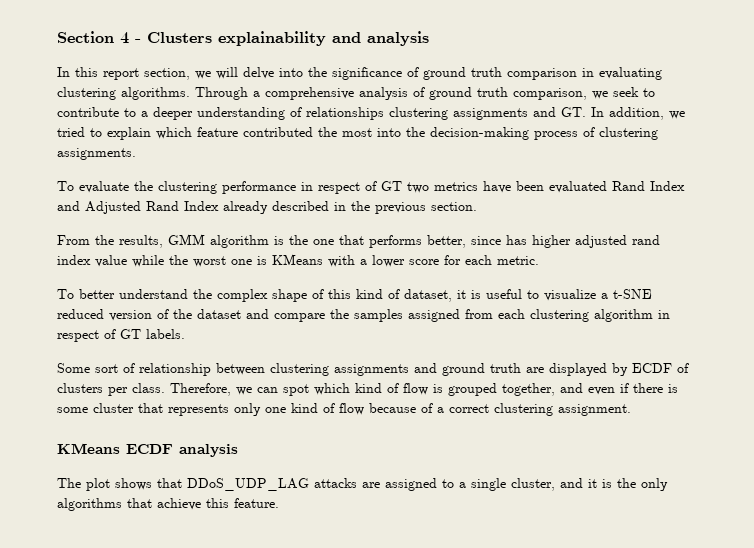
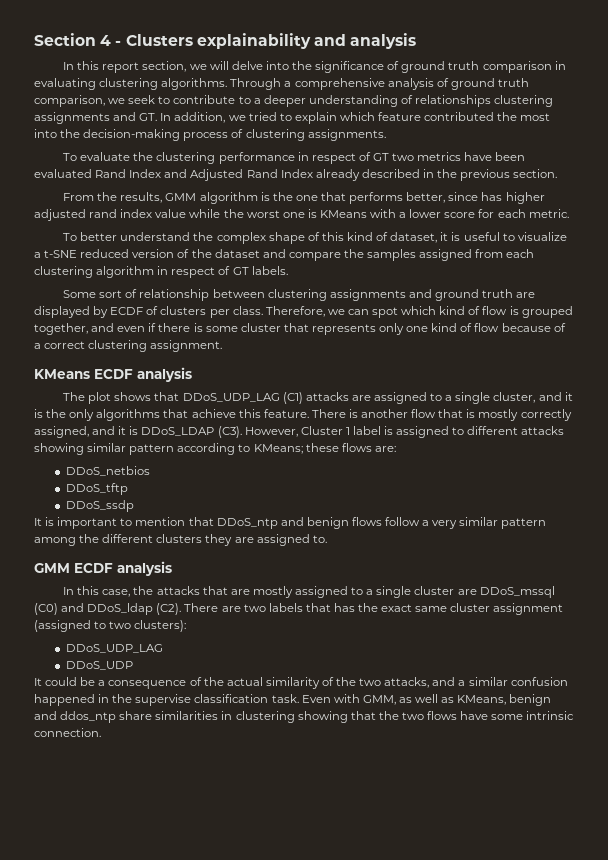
(309, 484) none -> [282,392,303,404] (C1)
(279, 503) none -> [311,409,572,421] [34,426,565,438] [34,443,396,455] [65,466,150,476] [65,483,128,495] [65,500,134,512] [34,517,547,529] [34,534,327,546] [34,561,172,576] [63,586,555,598] [34,603,564,615] [34,620,187,632] [65,644,163,653] [65,661,133,670] [34,677,568,689] [34,694,552,706] [34,711,575,723] [34,728,101,737] There is another flow that is mostly correctly assigned, and it is DDoS_LDAP (C3). However, Cluster 1 label is assigned to different attacks showing similar pattern according to KMeans; these flows are: // DDoS_netbios // DDoS_tftp // DDoS_ssdp // It is important to mention that DDoS_ntp and benign flows follow a very similar pattern among the different clusters they are assigned to. // GMM ECDF analysis // In this case, the attacks that are mostly assigned to a single cluster are DDoS_mssql (C0) and DDoS_ldap (C2). There are two labels that has the exact same cluster assignment (assigned to two clusters): // DDoS_UDP_LAG // DDoS_UDP // It could be a consequence of the actual similarity of the two attacks, and a similar confusion happened in the supervise classification task. Even with GMM, as well as KMeans, benign and ddos_ntp share similarities in clustering showing that the two flows have some intrinsic connection.

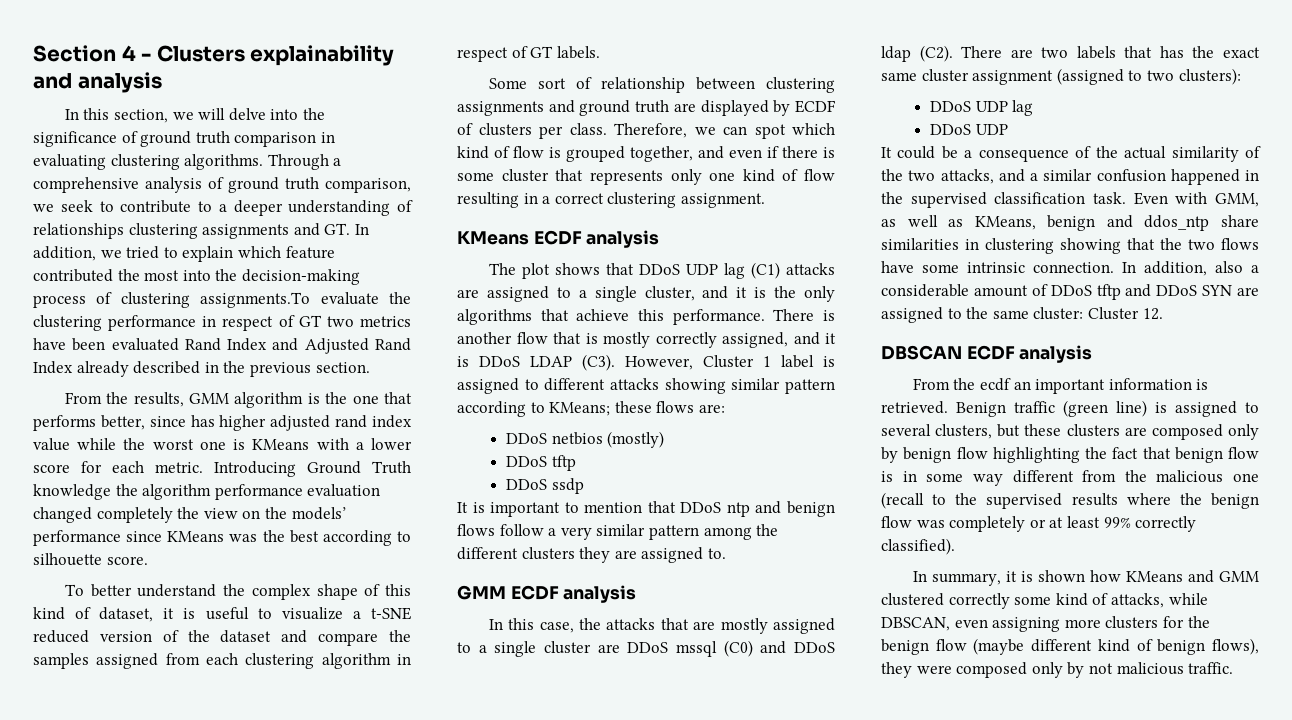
[102,62,140,73] report -> (110, 114) none
[307,129,386,141] [63,153,78,161] assignments. // To -> [200,292,311,308] assignments.To
(569, 213) none -> [214,461,411,477] [33,484,381,500] [33,507,347,523] [33,530,412,546] [33,553,148,566] Introducing Ground Truth knowledge the algorithm performance evaluation changed completely the view on the models’ performance since KMeans was the best according to silhouette score.
[501,323,566,332] because of -> [457,192,538,208] resulting in
[182,393,280,402] DDoS_UDP_LAG -> [638,263,745,279] DDoS UDP lag
[263,409,309,418] feature. -> [672,309,765,325] performance.
[141,427,215,436] DDoS_LDAP -> [479,356,572,367] DDoS LDAP
[65,466,150,476] [65,483,128,495] [65,500,134,512] DDoS_netbios // DDoS_tftp // DDoS_ssdp -> [505,431,665,448] [505,455,576,471] [505,478,584,494] DDoS netbios (mostly) // DDoS tftp // DDoS ssdp
[216,518,278,529] DDoS_ntp -> [680,502,750,517] DDoS ntp
[479,586,555,598] [34,603,154,615] DDoS_mssql (C0) and DDoS_ldap -> [627,640,835,657] [881,46,911,62] DDoS mssql (C0) and DDoS ldap
[65,644,163,653] [65,661,133,670] DDoS_UDP_LAG // DDoS_UDP -> [929,100,1034,116] [929,124,1008,135] DDoS UDP lag // DDoS UDP
[135,694,192,706] supervise -> [910,192,987,208] supervised
(101, 732) none -> [1122,261,1259,276] [881,284,1259,300] [881,307,1163,323] [881,345,1093,363] [912,378,1209,394] [881,400,1259,417] [881,424,1259,440] [881,447,1259,463] [881,470,1259,486] [881,492,1259,509] [881,516,1197,532] [881,538,955,555] [912,570,1259,586] [881,593,1208,609] [881,616,1210,632] [881,638,1259,655] [881,662,1234,678] In addition, also a considerable amount of DDoS tftp and DDoS SYN are assigned to the same cluster: Cluster 12. // DBSCAN ECDF analysis // From the ecdf an important information is retrieved. Benign traffic (green line) is assigned to several clusters, but these clusters are composed only by benign flow highlighting the fact that benign flow is in some way different from the malicious one (recall to the supervised results where the benign flow was completely or at least 99% correctly classified). // In summary, it is shown how KMeans and GMM clustered correctly some kind of attacks, while DBSCAN, even assigning more clusters for the benign flow (maybe different kind of benign flows), they were composed only by not malicious traffic.

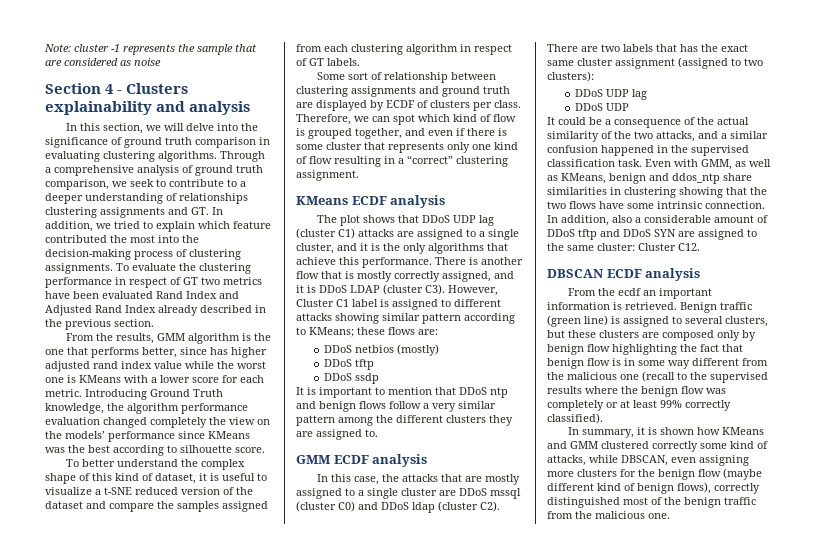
(33, 53) none -> [44,44,257,55] [45,58,161,66] Note: cluster -1 represents the sample that are considered as noise //
[200,292,311,308] assignments.To -> [45,263,129,274] assignments. To
[33,484,111,500] knowledge -> [45,403,104,414] knowledge,
[554,193,604,204] correct -> [407,155,453,164] “correct”
[750,262,780,279] (C1) -> [296,228,355,239] (cluster C1)
[582,354,615,371] (C3). -> [383,284,445,295] (cluster C3).
[763,356,771,367] 1 -> [336,299,349,307] C1
[723,640,753,657] (C0) -> [296,501,355,512] (cluster C0)
[919,45,953,62] (C2). -> [438,501,500,512] (cluster C2).
[1142,308,1163,320] 12. -> [678,243,700,251] C12.
[881,662,1234,678] they were composed only by not malicious traffic. -> [714,483,760,494] [547,497,756,508] [547,511,670,519] correctly distinguished most of the benign traffic from the malicious one.

